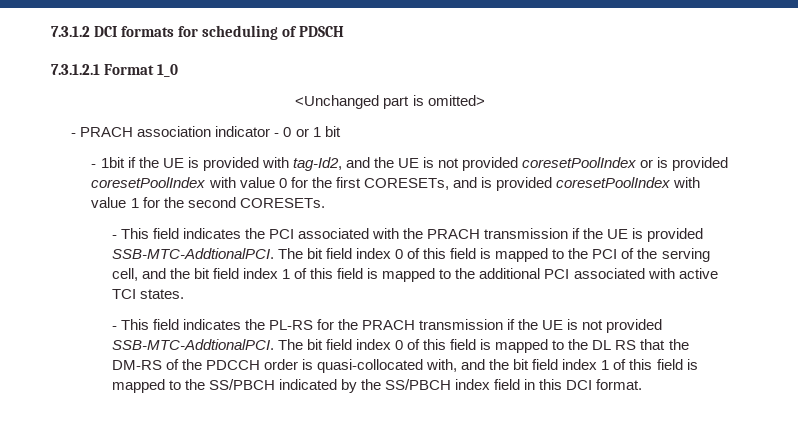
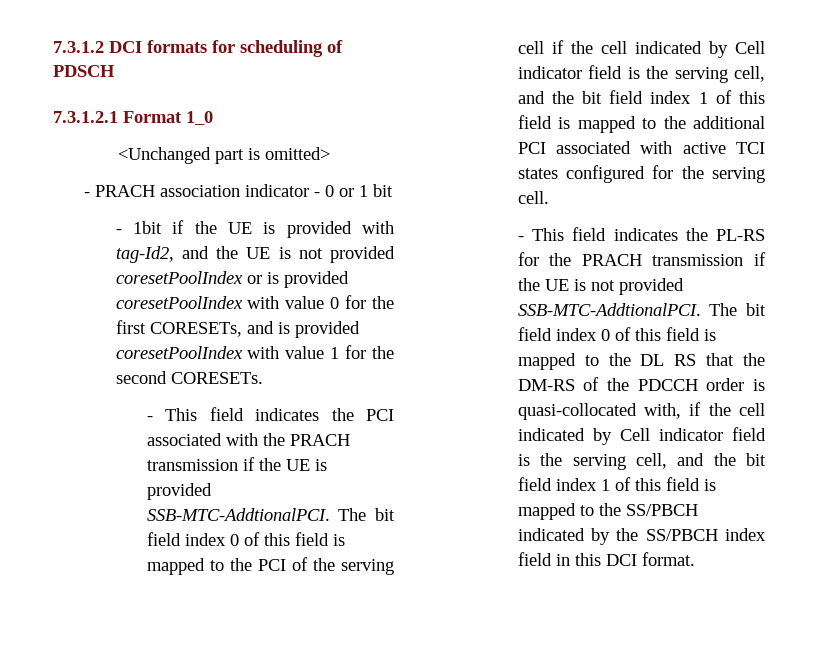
(710, 255) none -> [517,40,765,58] [517,65,728,83] cell if the cell indicated by Cell indicator field is the serving
[139,289,184,299] states. -> [517,165,765,183] [517,191,549,204] states configured for the serving cell.
(458, 365) none -> [689,402,766,416] [517,427,766,445] [517,453,667,470] if the cell indicated by Cell indicator field is the serving cell,

